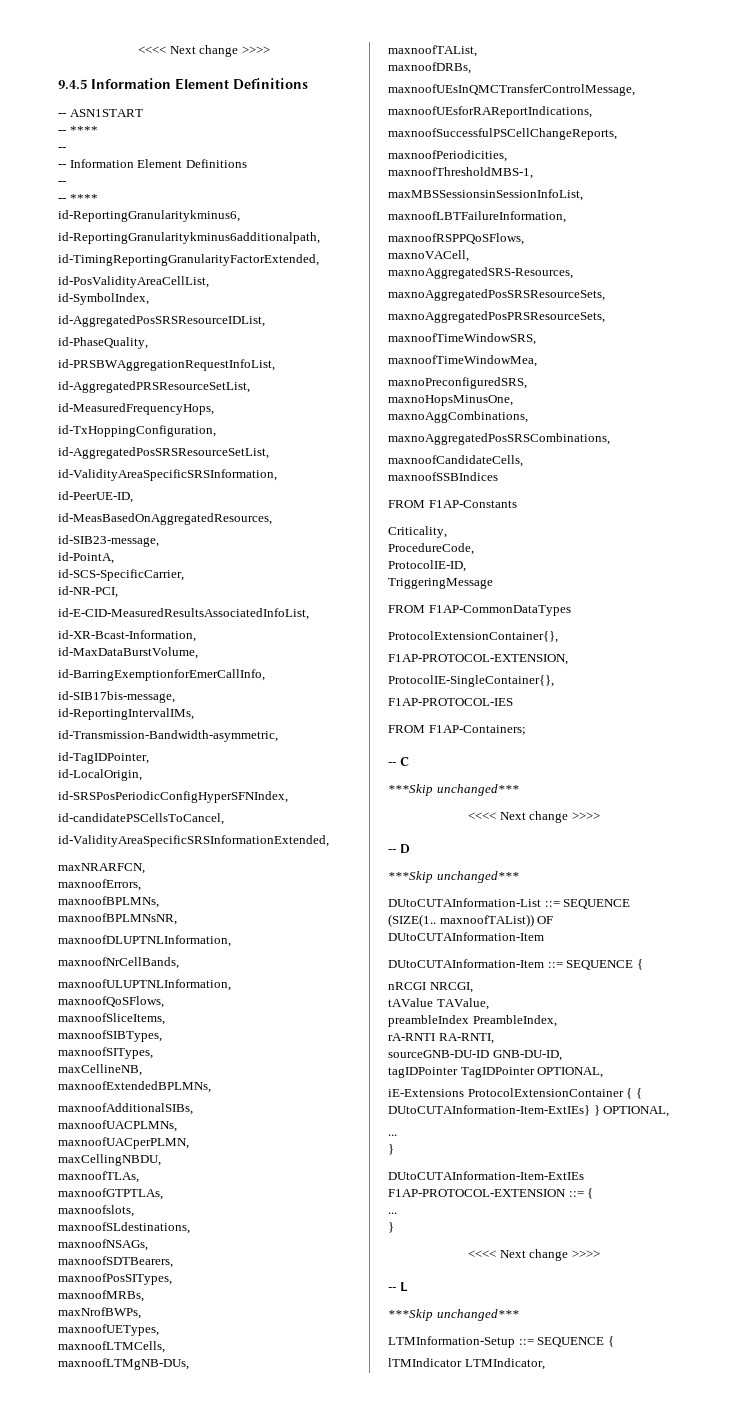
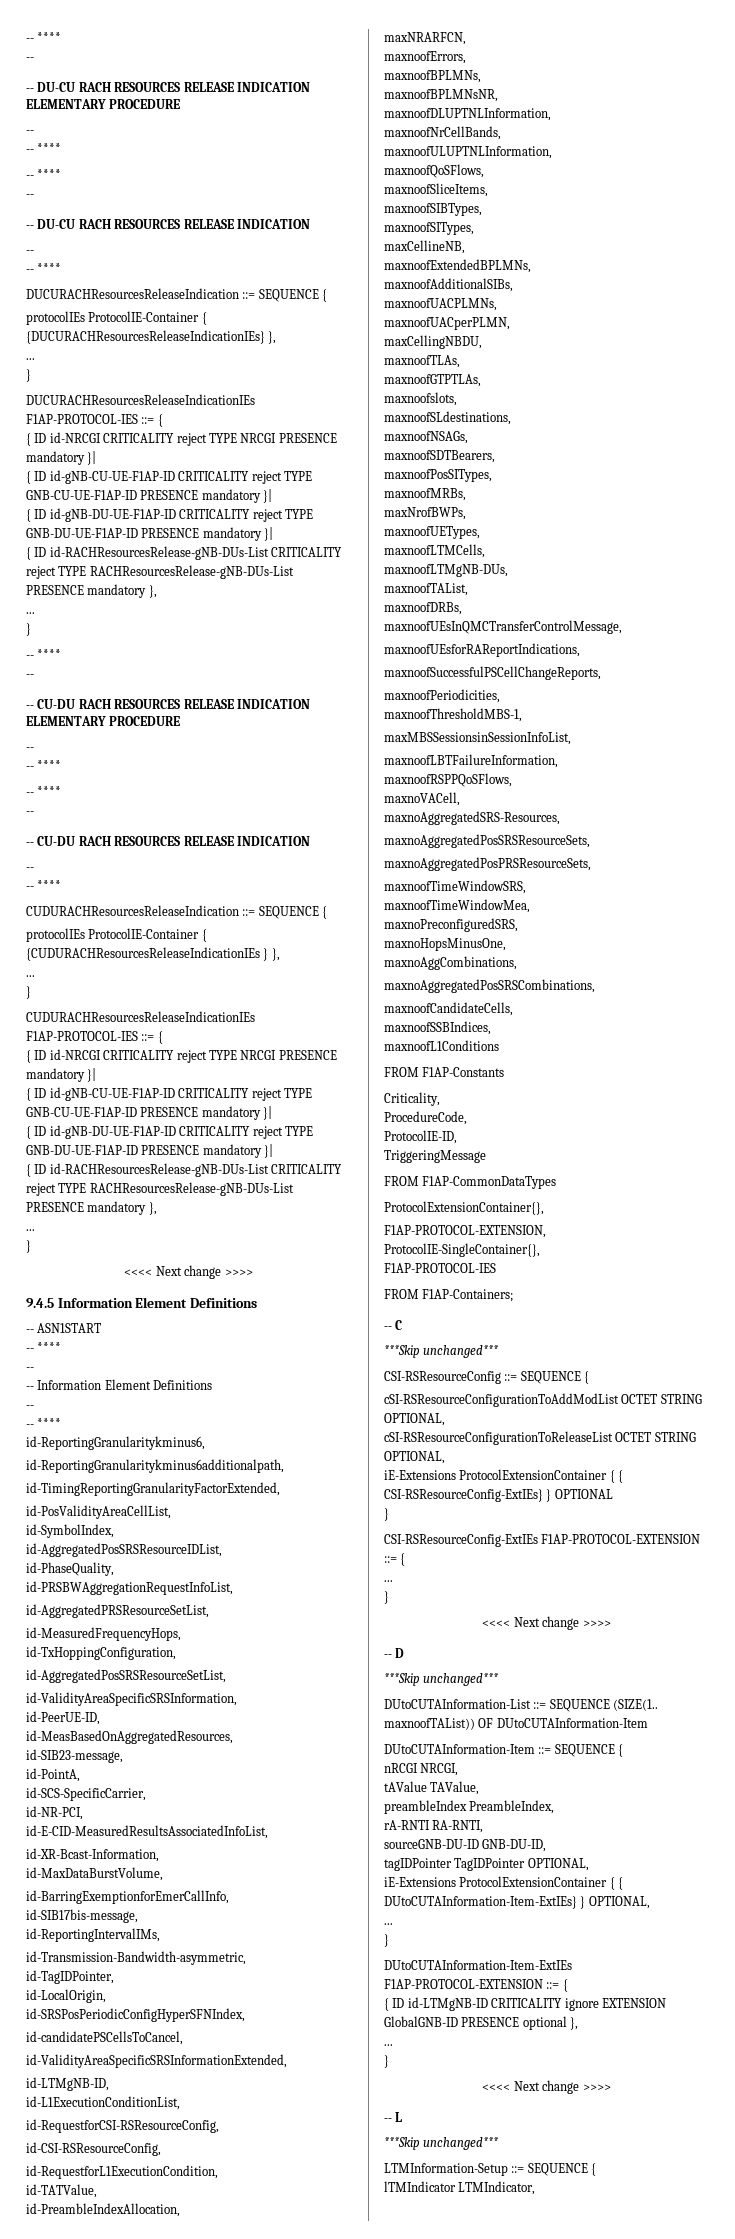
(138, 50) none -> [26,32,62,42] [26,57,34,61] [26,82,310,92] [26,99,181,109] [26,130,34,134] [26,143,62,153] [26,169,62,179] [26,194,34,198] [26,219,310,229] [26,250,34,254] [26,263,62,273] [26,288,328,302] [26,311,207,325] [26,330,277,344] [26,358,35,360] [26,369,31,382] [26,394,255,405] [26,414,163,427] [26,432,337,446] [26,451,97,465] [26,470,312,484] [26,489,273,503] [26,508,313,522] [26,527,274,541] [26,546,343,560] [26,565,294,579] [26,584,157,598] [26,612,35,614] [26,623,31,636] [26,649,62,659] [26,674,34,678] [26,699,310,709] [26,716,181,726] [26,747,34,751] [26,760,62,770] [26,786,62,796] [26,811,34,815] [26,836,310,846] [26,867,34,871] [26,880,62,890] [26,905,328,919] [26,928,207,942] [26,947,280,961] [26,975,35,977] [26,986,31,999] [26,1011,255,1022] [26,1031,163,1044] [26,1049,337,1063] [26,1068,97,1082] [26,1087,312,1101] [26,1106,273,1120] [26,1125,313,1139] [26,1144,274,1158] [26,1163,343,1177] [26,1182,294,1196] [26,1201,157,1215] [26,1229,35,1231] [26,1240,31,1253] -- **** // -- // -- DU-CU RACH RESOURCES RELEASE INDICATION ELEMENTARY PROCEDURE // -- // -- **** // -- **** // -- // -- DU-CU RACH RESOURCES RELEASE INDICATION // -- // -- **** // DUCURACHResourcesReleaseIndication ::= SEQUENCE { // protocolIEs ProtocolIE-Container { {DUCURACHResourcesReleaseIndicationIEs} }, // ... // } // DUCURACHResourcesReleaseIndicationIEs F1AP-PROTOCOL-IES ::= { // { ID id-NRCGI CRITICALITY reject TYPE NRCGI PRESENCE mandatory }| // { ID id-gNB-CU-UE-F1AP-ID CRITICALITY reject TYPE GNB-CU-UE-F1AP-ID PRESENCE mandatory }| // { ID id-gNB-DU-UE-F1AP-ID CRITICALITY reject TYPE GNB-DU-UE-F1AP-ID PRESENCE mandatory }| // { ID id-RACHResourcesRelease-gNB-DUs-List CRITICALITY reject TYPE RACHResourcesRelease-gNB-DUs-List PRESENCE mandatory }, // ... // } // -- **** // -- // -- CU-DU RACH RESOURCES RELEASE INDICATION ELEMENTARY PROCEDURE // -- // -- **** // -- **** // -- // -- CU-DU RACH RESOURCES RELEASE INDICATION // -- // -- **** // CUDURACHResourcesReleaseIndication ::= SEQUENCE { // protocolIEs ProtocolIE-Container { {CUDURACHResourcesReleaseIndicationIEs } }, // ... // } // CUDURACHResourcesReleaseIndicationIEs F1AP-PROTOCOL-IES ::= { // { ID id-NRCGI CRITICALITY reject TYPE NRCGI PRESENCE mandatory }| // { ID id-gNB-CU-UE-F1AP-ID CRITICALITY reject TYPE GNB-CU-UE-F1AP-ID PRESENCE mandatory }| // { ID id-gNB-DU-UE-F1AP-ID CRITICALITY reject TYPE GNB-DU-UE-F1AP-ID PRESENCE mandatory }| // { ID id-RACHResourcesRelease-gNB-DUs-List CRITICALITY reject TYPE RACHResourcesRelease-gNB-DUs-List PRESENCE mandatory }, // ... // } //
(329, 841) none -> [26,2077,109,2091] [26,2096,180,2110] [26,2119,219,2133] [26,2142,161,2156] [26,2165,218,2179] [26,2184,97,2198] [26,2203,180,2217] // id-LTMgNB-ID, // id-L1ExecutionConditionList, // id-RequestforCSI-RSResourceConfig, // id-CSI-RSResourceConfig, // id-RequestforL1ExecutionCondition, // id-TATValue, // id-PreambleIndexAllocation,
[388,472,498,481] maxnoofSSBIndices -> [384,1021,491,1035] [384,1040,499,1051] maxnoofSSBIndices, // maxnoofL1Conditions
(519, 790) none -> [384,1371,590,1384] [384,1393,702,1407] [384,1413,445,1426] [384,1431,696,1445] [384,1451,445,1464] [384,1469,624,1483] [384,1489,613,1502] [384,1508,389,1521] [384,1534,701,1547] [384,1553,406,1566] [384,1580,393,1582] [384,1591,389,1604] // CSI-RSResourceConfig ::= SEQUENCE { // cSI-RSResourceConfigurationToAddModList OCTET STRING OPTIONAL, // cSI-RSResourceConfigurationToReleaseList OCTET STRING OPTIONAL, // iE-Extensions ProtocolExtensionContainer { { CSI-RSResourceConfig-ExtIEs} } OPTIONAL // } // CSI-RSResourceConfig-ExtIEs F1AP-PROTOCOL-EXTENSION ::= { // ... // }
(594, 1193) none -> [384,1997,666,2011] [384,2016,579,2030] // { ID id-LTMgNB-ID CRITICALITY ignore EXTENSION GlobalGNB-ID PRESENCE optional },

